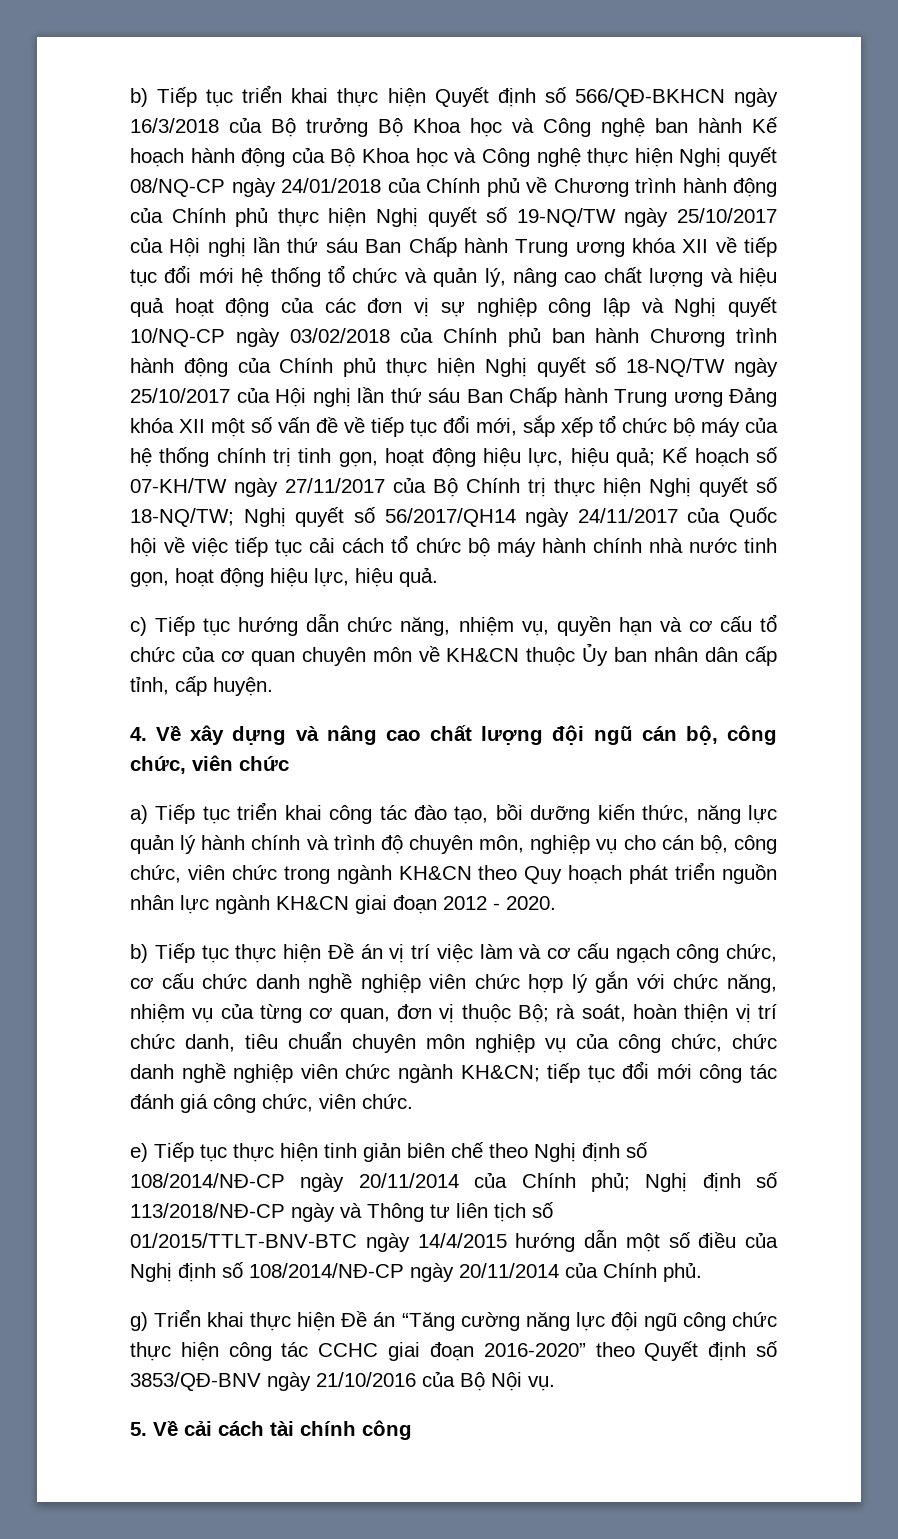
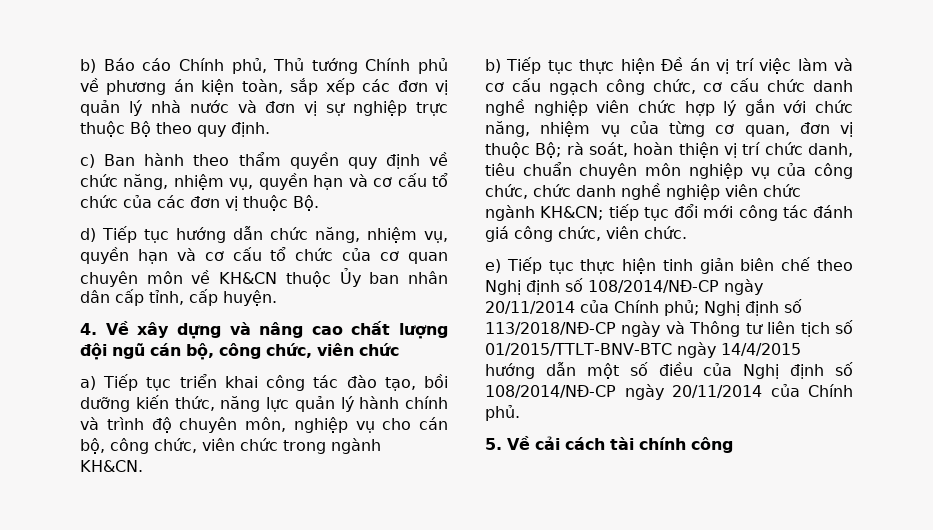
[130,85,778,107] [130,117,778,137] [130,147,778,167] [130,177,777,197] [130,207,778,227] [130,237,777,257] [130,265,777,287] [130,297,777,317] [130,327,777,347] [130,357,778,377] [130,387,777,407] [130,415,778,437] [130,447,777,467] [130,477,777,497] [130,507,777,527] [130,535,778,557] [130,567,438,587] [130,617,147,636] b) Tiếp tục triển khai thực hiện Quyết định số 566/QĐ-BKHCN ngày 16/3/2018 của Bộ trưởng Bộ Khoa học và Công nghệ ban hành Kế hoạch hành động của Bộ Khoa học và Công nghệ thực hiện Nghị quyết 08/NQ-CP ngày 24/01/2018 của Chính phủ về Chương trình hành động của Chính phủ thực hiện Nghị quyết số 19-NQ/TW ngày 25/10/2017 của Hội nghị lần thứ sáu Ban Chấp hành Trung ương khóa XII về tiếp tục đổi mới hệ thống tổ chức và quản lý, nâng cao chất lượng và hiệu quả hoạt động của các đơn vị sự nghiệp công lập và Nghị quyết 10/NQ-CP ngày 03/02/2018 của Chính phủ ban hành Chương trình hành động của Chính phủ thực hiện Nghị quyết số 18-NQ/TW ngày 25/10/2017 của Hội nghị lần thứ sáu Ban Chấp hành Trung ương Đảng khóa XII một số vấn đề về tiếp tục đổi mới, sắp xếp tổ chức bộ máy của hệ thống chính trị tinh gọn, hoạt động hiệu lực, hiệu quả; Kế hoạch số 07-KH/TW ngày 27/11/2017 của Bộ Chính trị thực hiện Nghị quyết số 18-NQ/TW; Nghị quyết số 56/2017/QH14 ngày 24/11/2017 của Quốc hội về việc tiếp tục cải cách tổ chức bộ máy hành chính nhà nước tinh gọn, hoạt động hiệu lực, hiệu quả. // c) -> [80,58,448,74] [80,78,449,95] [80,100,448,116] [80,121,270,137] [80,152,448,169] [80,173,449,190] [80,195,319,211] [80,228,96,242] b) Báo cáo Chính phủ, Thủ tướng Chính phủ về phương án kiện toàn, sắp xếp các đơn vị quản lý nhà nước và đơn vị sự nghiệp trực thuộc Bộ theo quy định. // c) Ban hành theo thẩm quyền quy định về chức năng, nhiệm vụ, quyền hạn và cơ cấu tổ chức của các đơn vị thuộc Bộ. // d)
[398,862,777,884] [130,895,556,914] KH&CN theo Quy hoạch phát triển nguồn nhân lực ngành KH&CN giai đoạn 2012 - 2020. -> [80,460,143,472] KH&CN.
[130,1309,777,1331] [130,1341,778,1361] [130,1371,555,1391] // g) Triển khai thực hiện Đề án “Tăng cường năng lực đội ngũ công chức thực hiện công tác CCHC giai đoạn 2016-2020” theo Quyết định số 3853/QĐ-BNV ngày 21/10/2016 của Bộ Nội vụ. -> (520, 413) none

